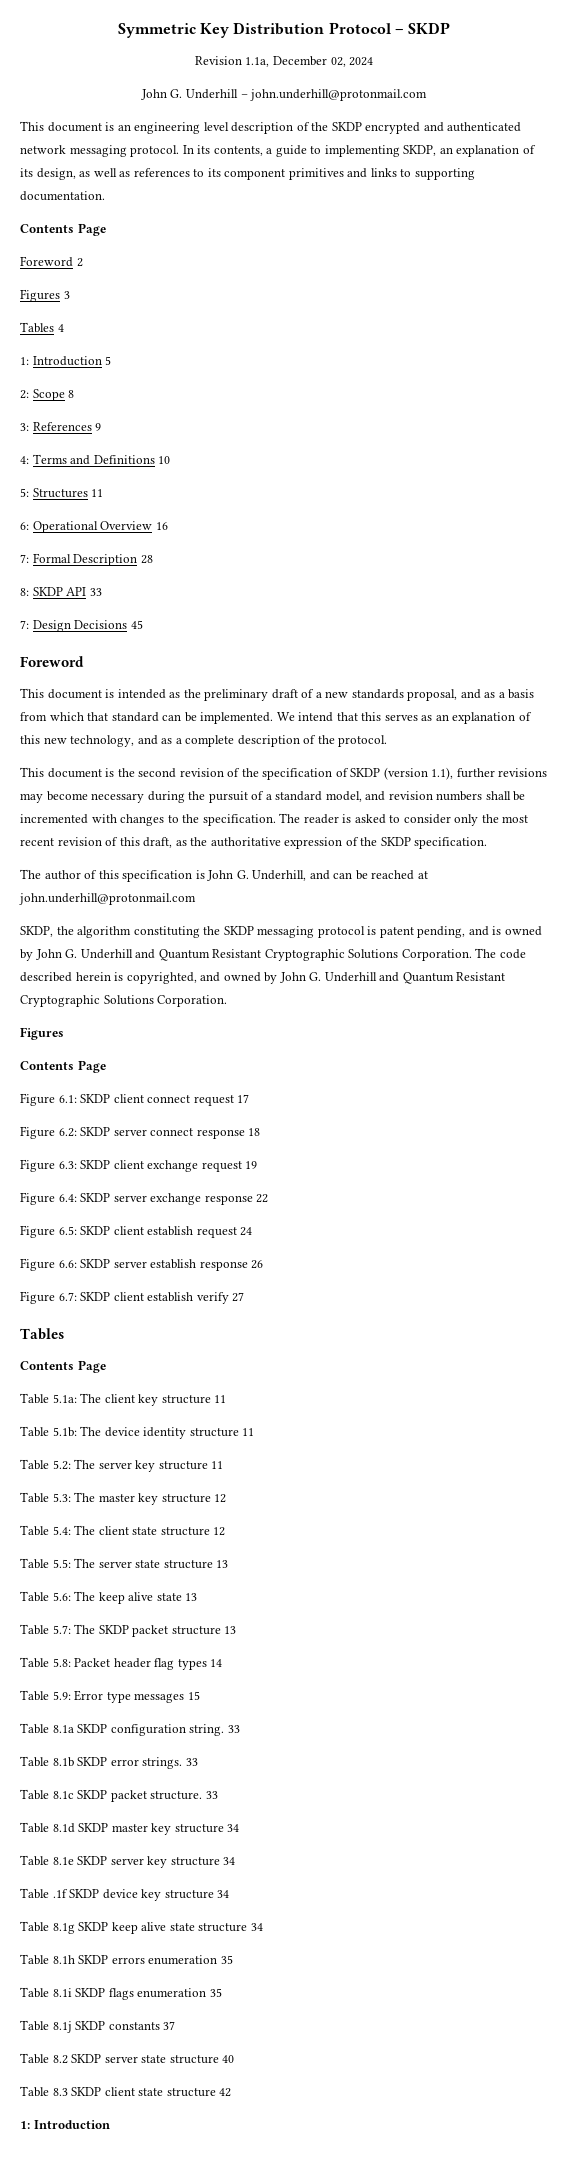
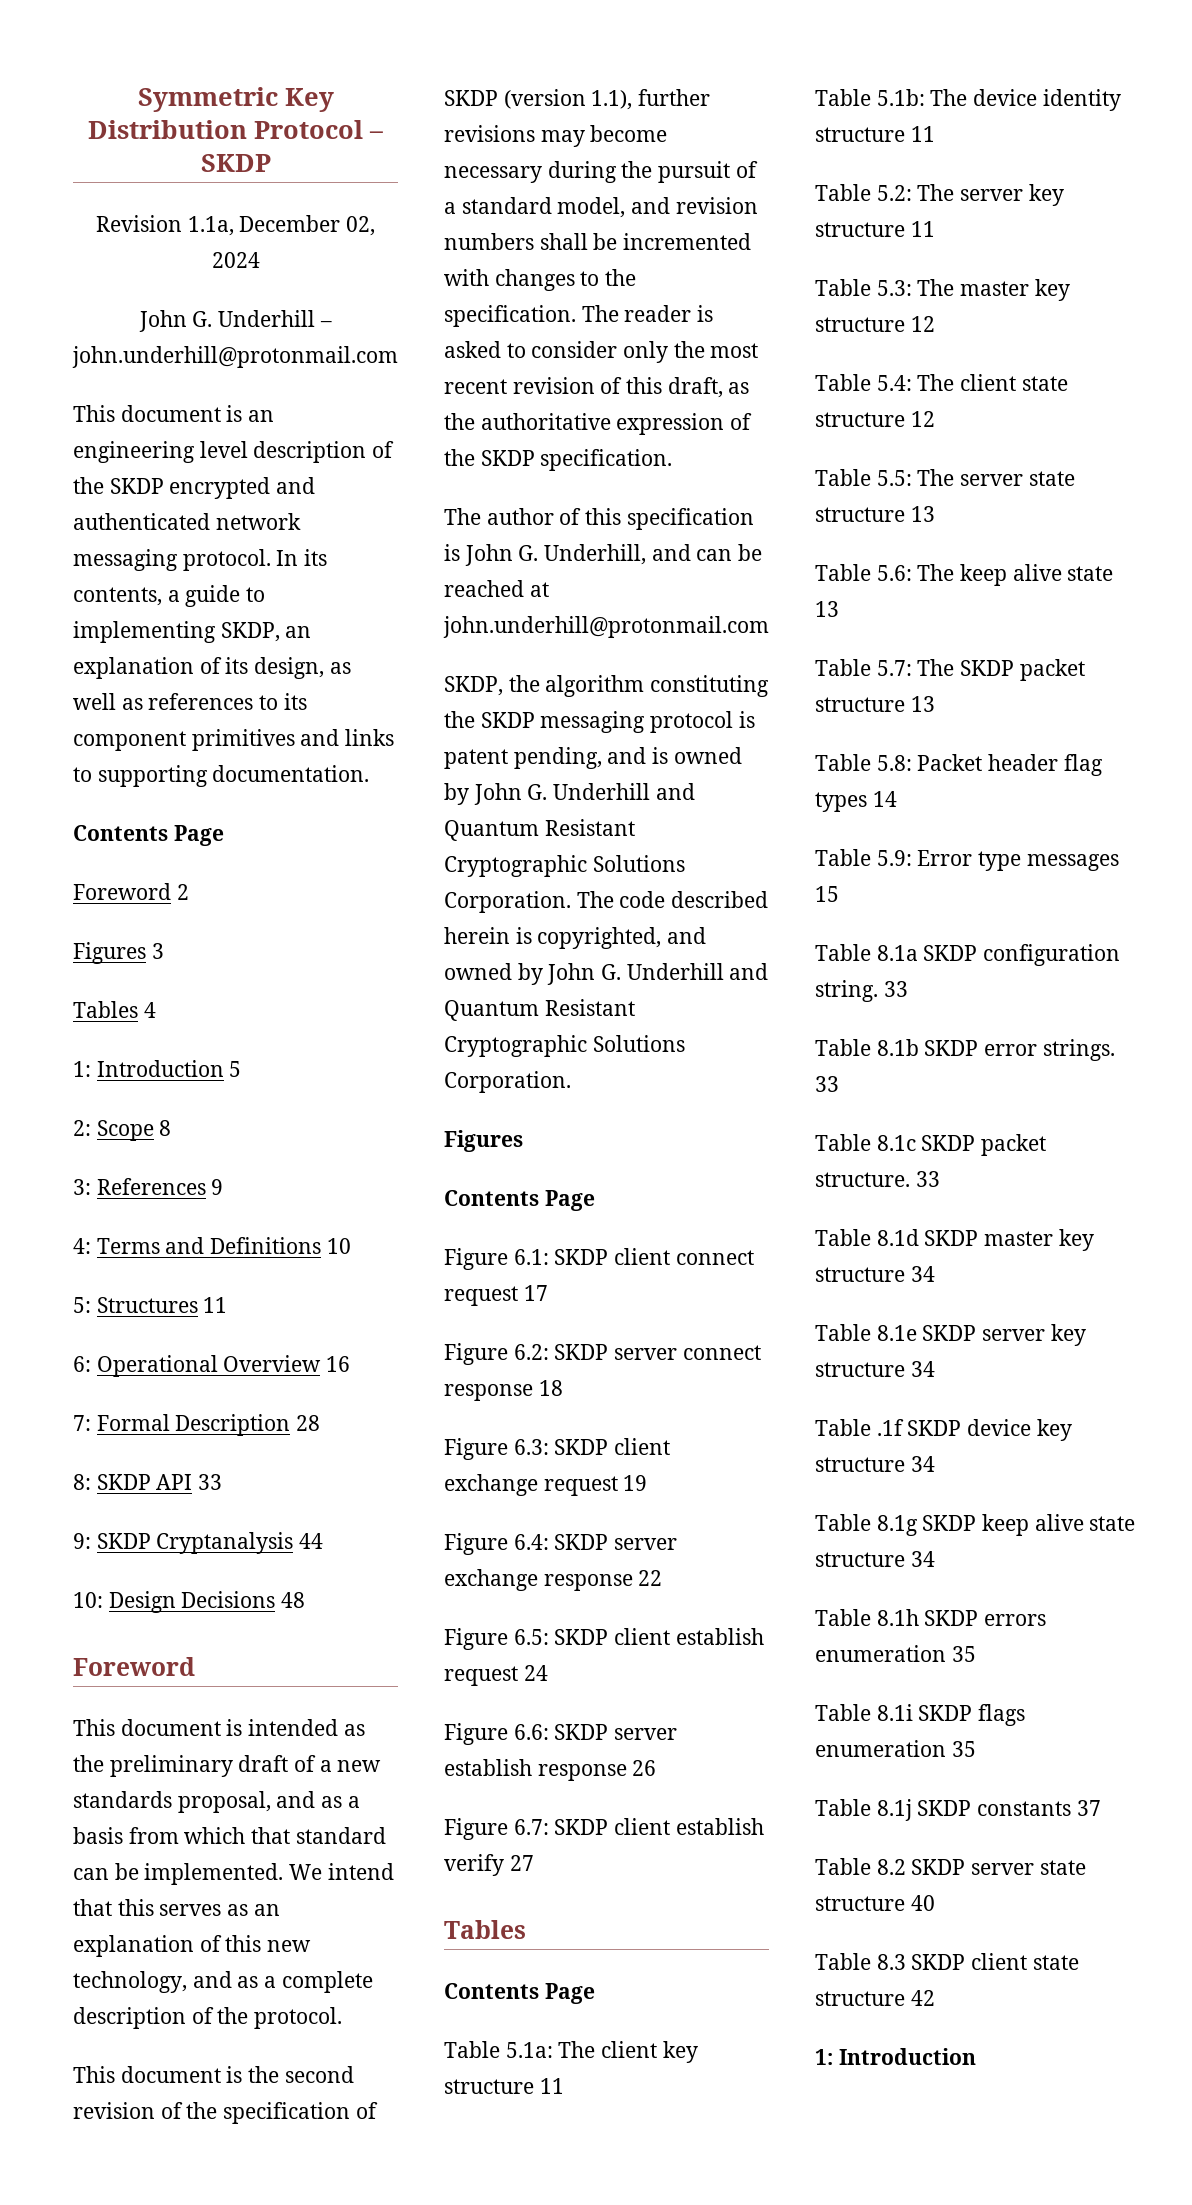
[20,620,29,629] 7: -> [73,1532,324,1554] [73,1592,103,1608] 9: SKDP Cryptanalysis 44 // 10:
[130,620,143,629] 45 -> [281,1592,306,1608] 48

